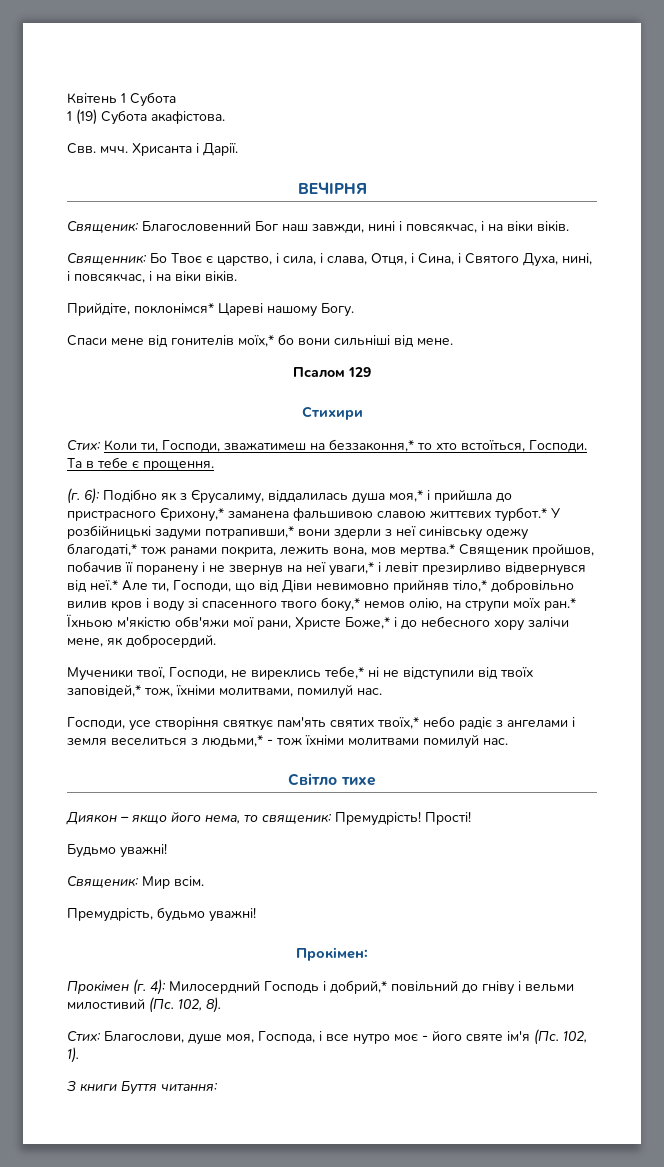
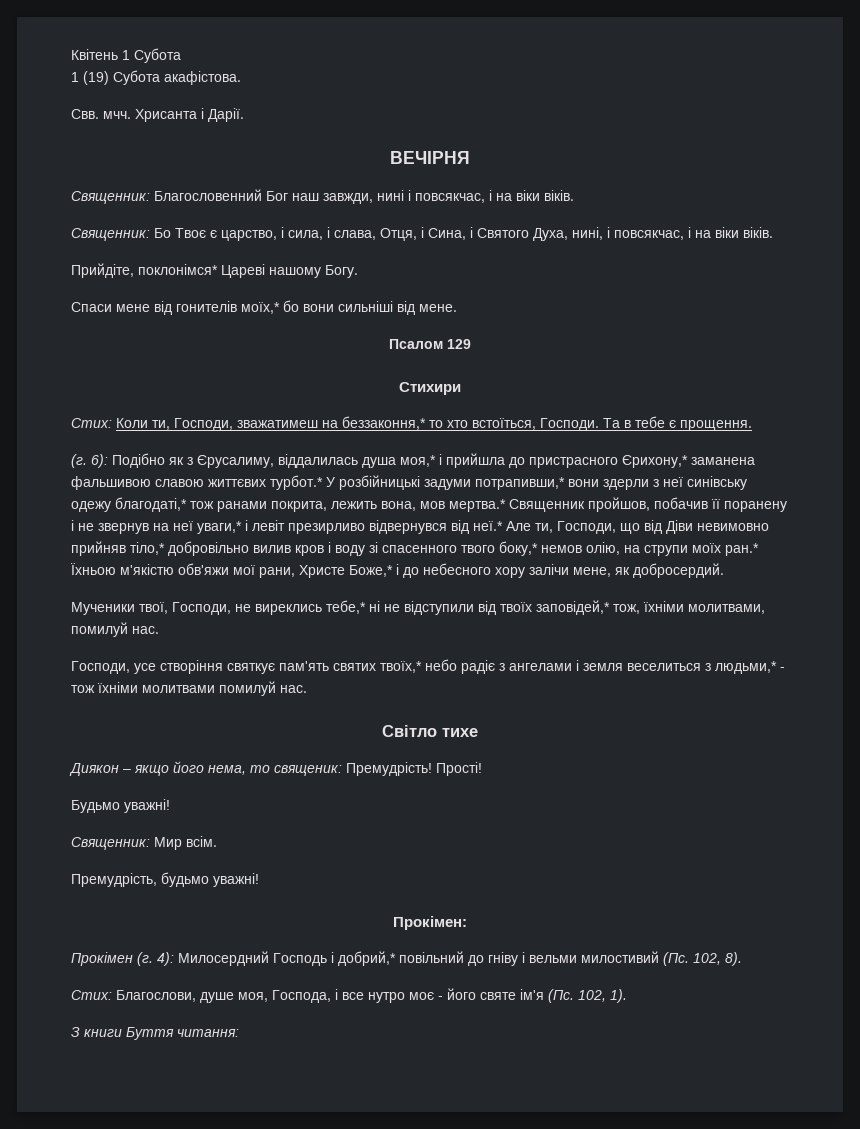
[67,221,139,233] Священик: -> [71,191,150,204] Священник:
[459,544,529,556] Священик -> [509,499,585,512] Священник
[67,876,139,888] Священик: -> [71,837,150,850] Священник:

